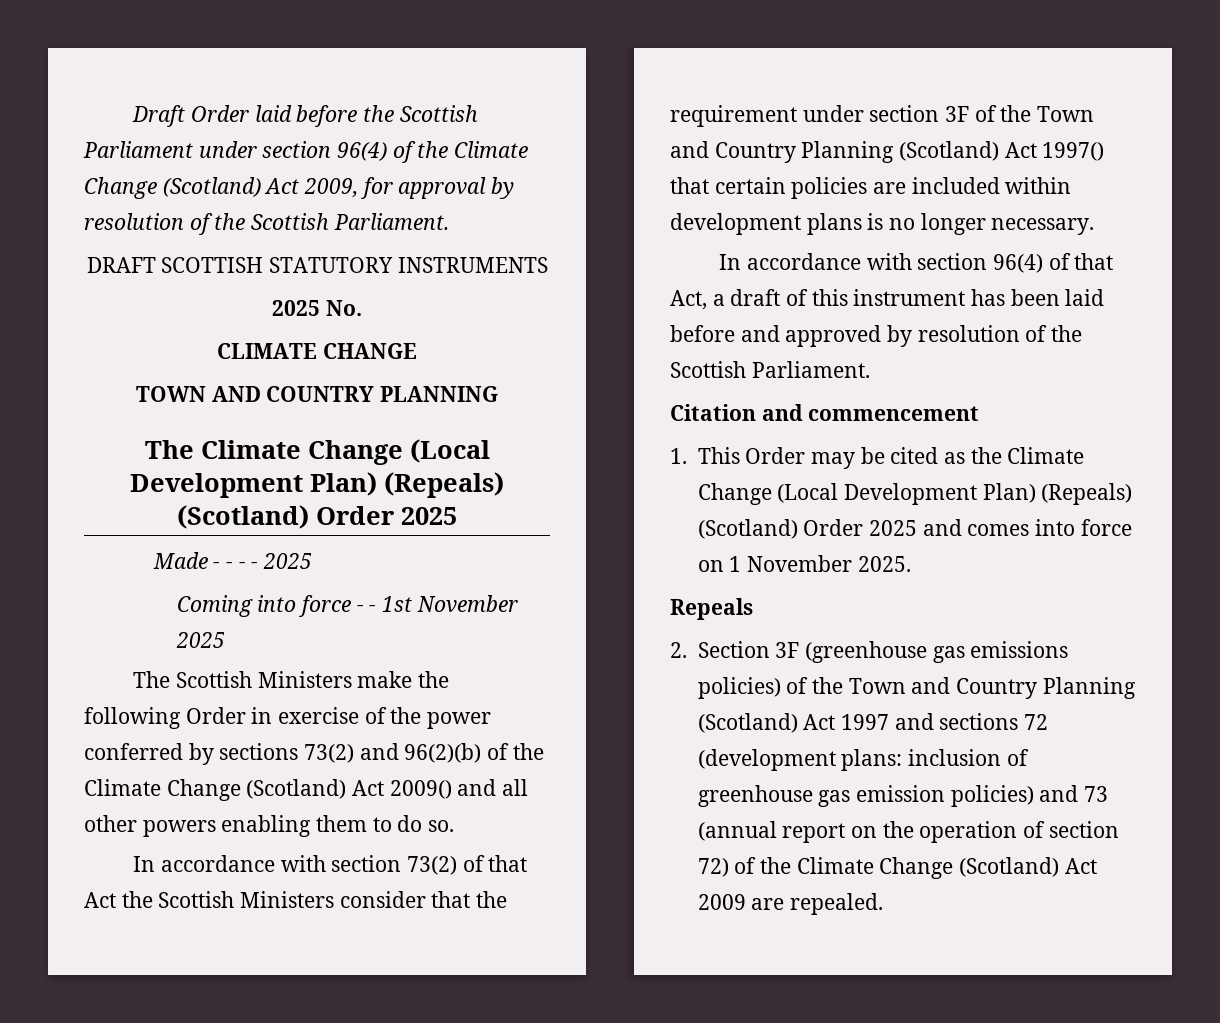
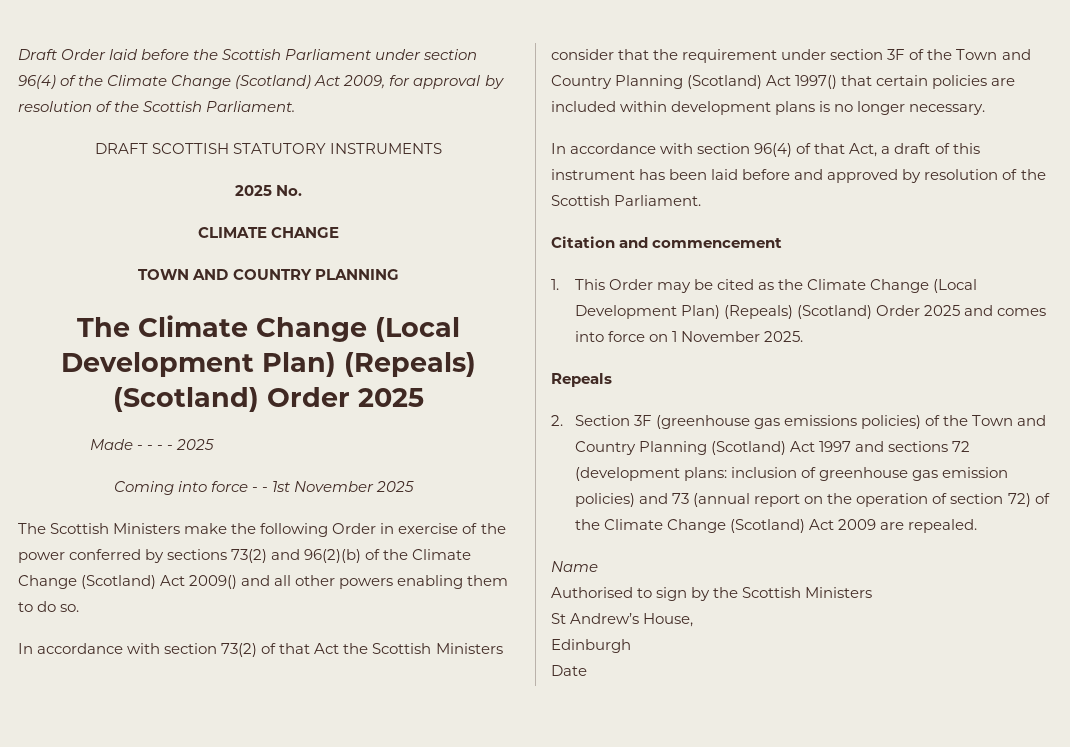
(883, 904) none -> [551,561,598,572] [551,587,873,601] [551,613,694,627] [551,639,631,653] [551,665,587,676] // Name // Authorised to sign by the Scottish Ministers // St Andrew’s House, // Edinburgh // Date

